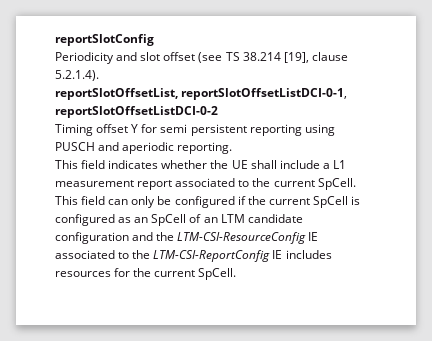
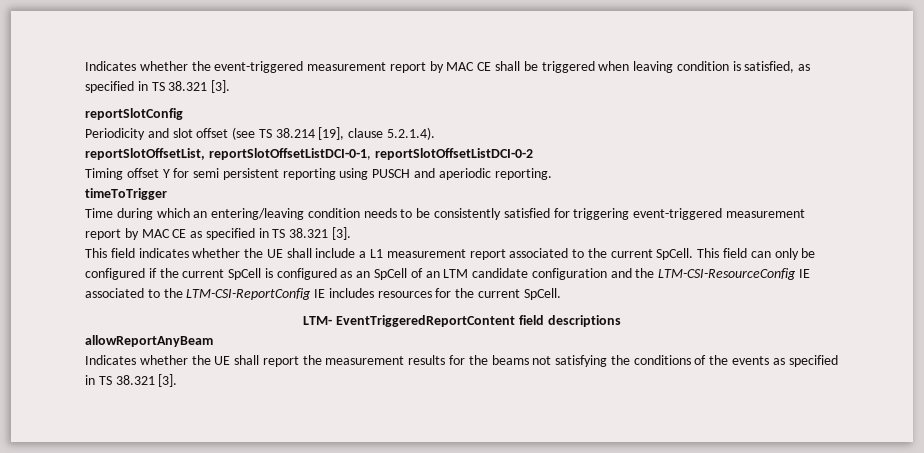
(55, 40) none -> [85,61,811,73] [85,80,231,93] Indicates whether the event-triggered measurement report by MAC CE shall be triggered when leaving condition is satisfied, as specified in TS 38.321 [3]. //
(233, 148) none -> [85,188,167,200] [85,208,805,220] [85,227,352,240] // timeToTrigger // Time during which an entering/leaving condition needs to be consistently satisfied for triggering event-triggered measurement report by MAC CE as specified in TS 38.321 [3].
(237, 274) none -> [303,315,621,327] [85,335,213,347] [85,355,838,367] [85,374,178,387] // LTM- EventTriggeredReportContent field descriptions // allowReportAnyBeam // Indicates whether the UE shall report the measurement results for the beams not satisfying the conditions of the events as specified in TS 38.321 [3].

